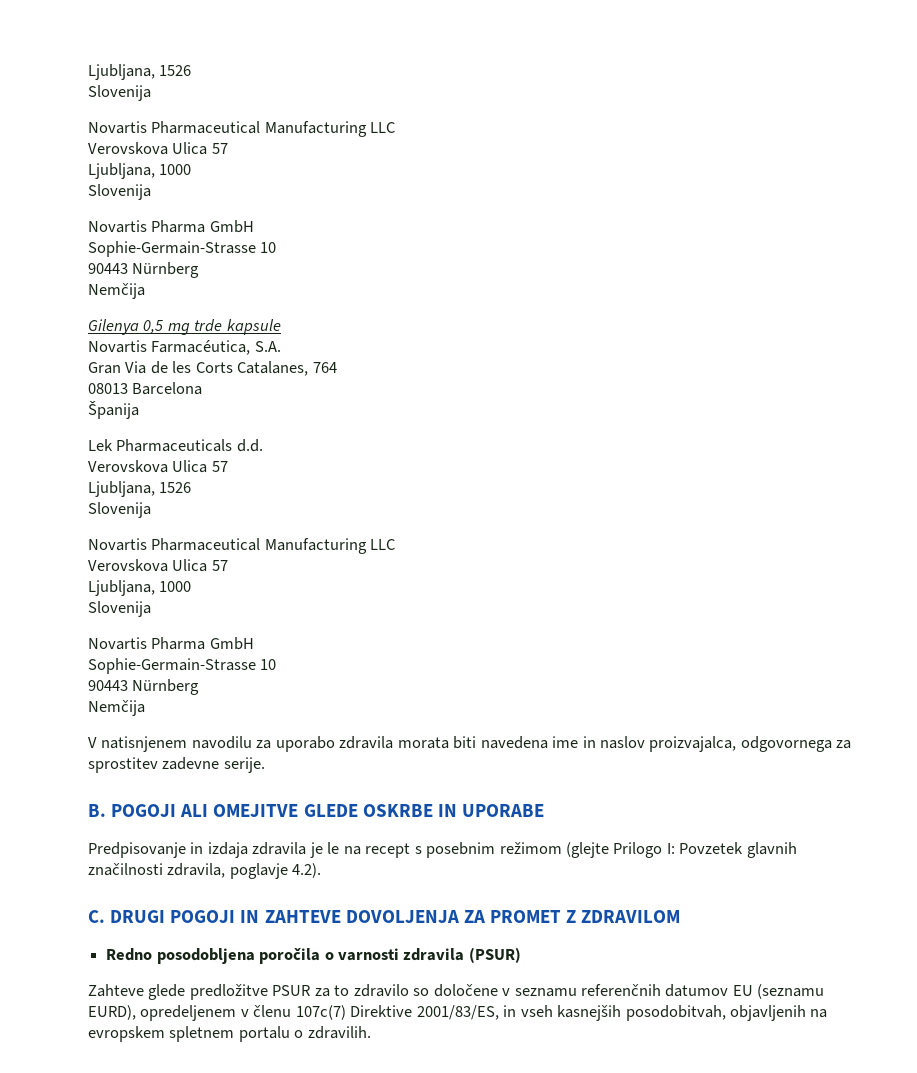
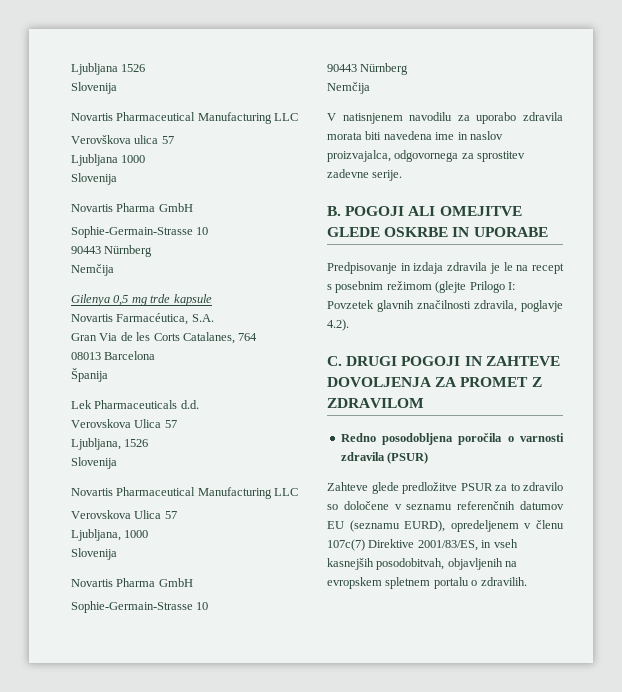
[88,64,192,80] [88,85,151,101] [88,121,396,137] [88,142,228,155] [88,163,155,179] Ljubljana, 1526 // Slovenija // Novartis Pharmaceutical Manufacturing LLC // Verovskova Ulica 57 // Ljubljana, -> [71,63,146,75] [71,82,117,94] [71,112,299,124] [71,135,174,144] [71,154,118,166] Ljubljana 1526 // Slovenija // Novartis Pharmaceutical Manufacturing LLC // Verovškova ulica 57 // Ljubljana

